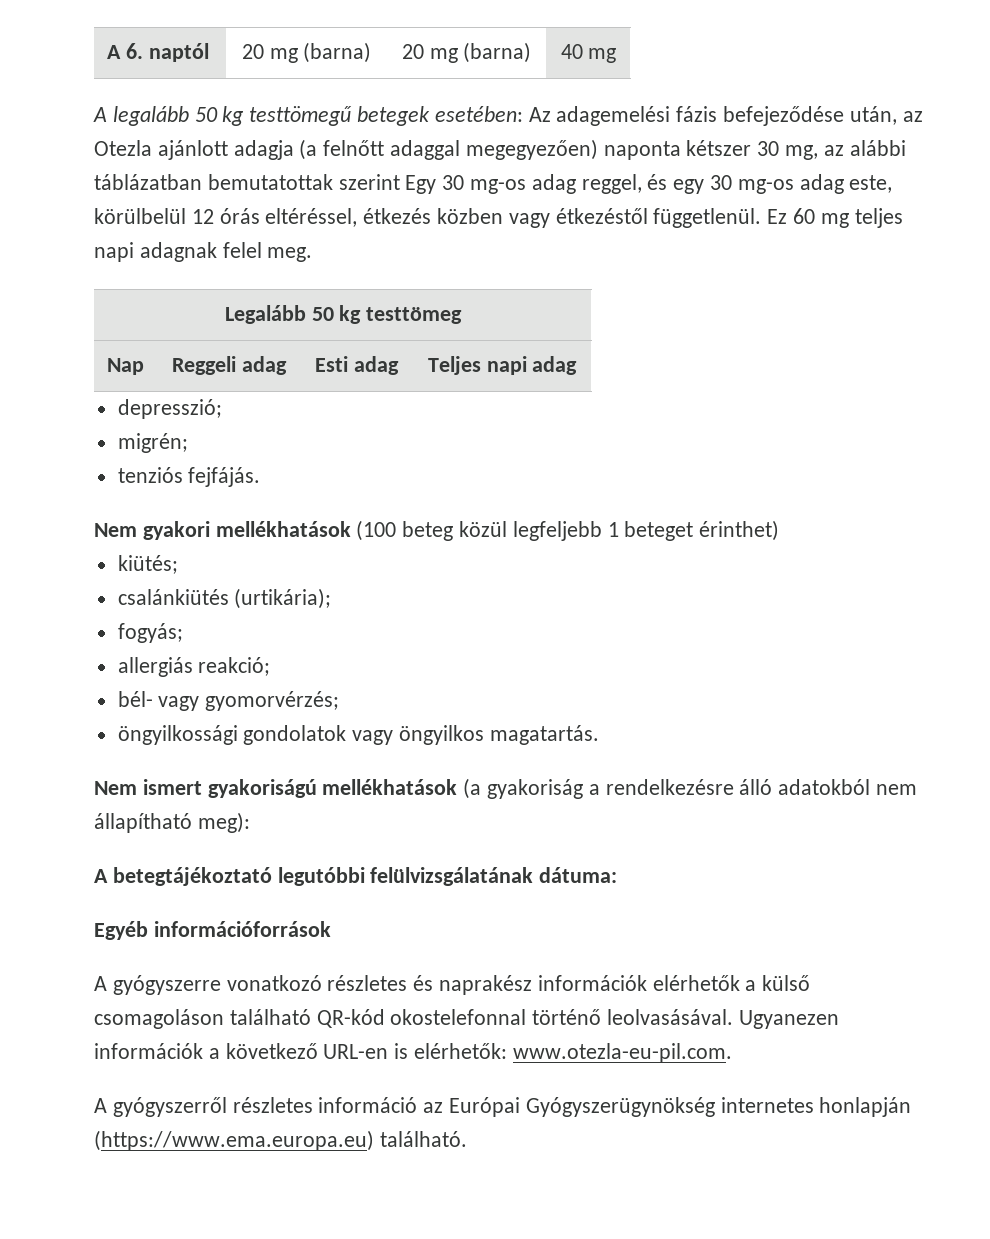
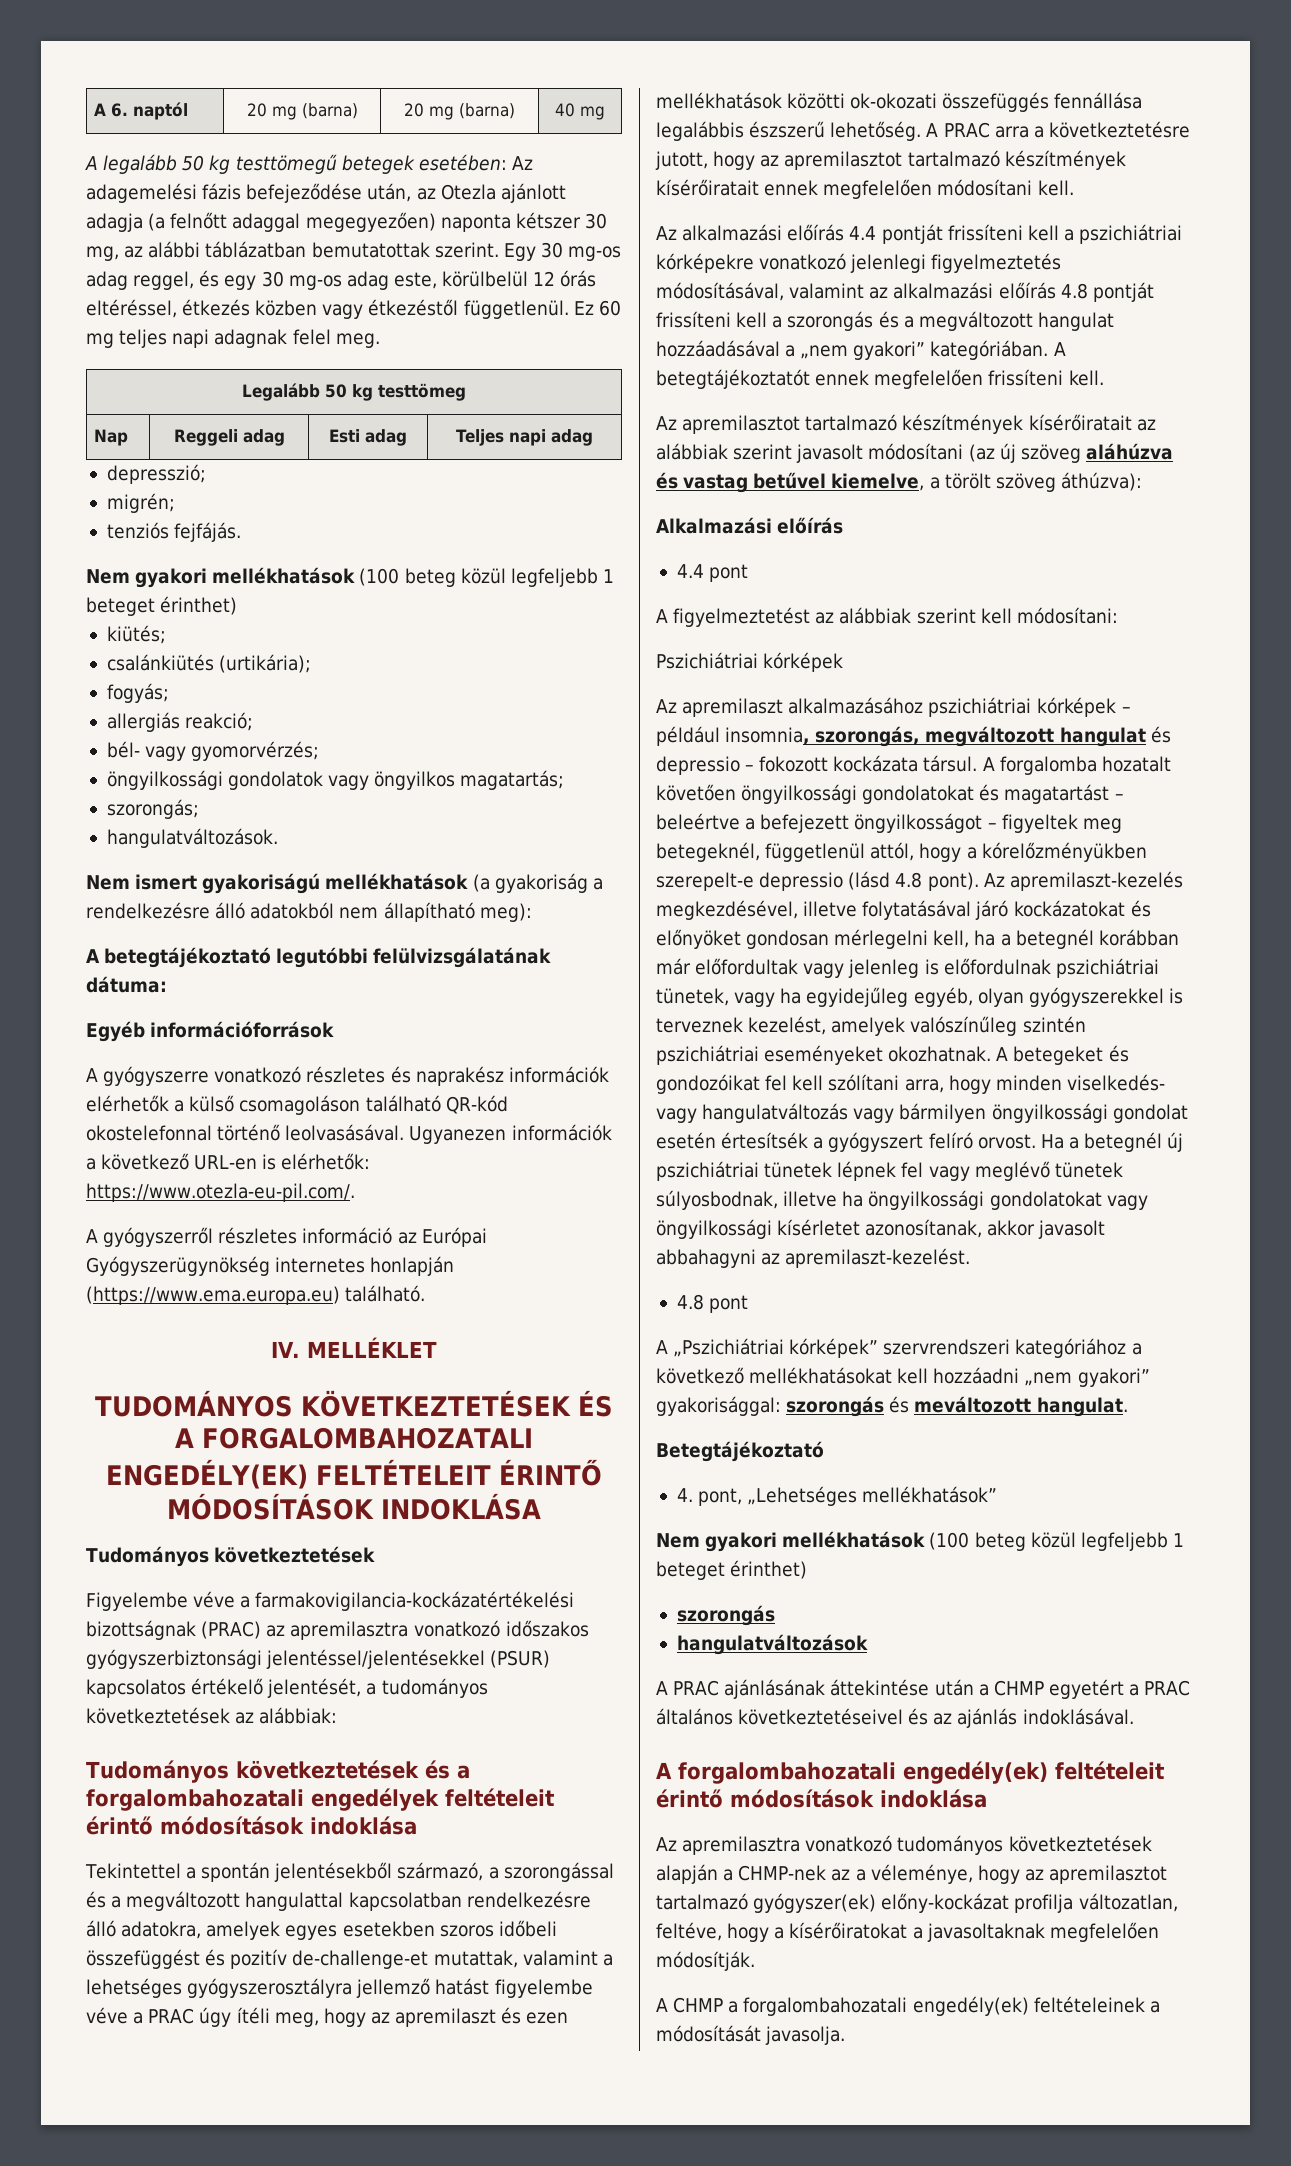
[338,174,400,190] szerint -> [434,242,499,258] szerint.
[489,725,599,745] magatartás. -> [460,770,565,790] [106,799,199,819] [106,828,278,848] magatartás; // szorongás; // hangulatváltozások.
[512,1043,732,1063] www.otezla-eu-pil.com. -> [86,1183,355,1202] https://www.otezla-eu-pil.com/.
(467, 1139) none -> [270,1337,438,1358] [95,1390,613,1417] [174,1427,534,1449] [106,1459,602,1489] [166,1493,542,1520] [86,1546,376,1567] [86,1591,575,1611] [86,1620,589,1640] [86,1649,551,1669] [86,1678,488,1698] [86,1707,338,1724] [86,1760,470,1783] [86,1788,555,1811] [86,1816,417,1835] [85,1862,614,1882] [86,1891,591,1911] [86,1920,557,1940] [86,1949,613,1969] [86,1978,593,1998] [86,2007,569,2027] [656,92,1143,112] [656,121,1190,141] [655,150,1126,170] [656,179,1074,199] [656,224,1183,244] [656,253,1062,273] [656,282,1154,302] [656,311,1114,331] [656,340,1066,360] [656,369,1105,389] [656,414,1156,434] [656,443,1173,463] [656,472,1142,493] [656,517,844,534] [676,564,749,582] [656,607,1118,627] [656,652,844,672] [656,697,1131,717] [656,726,1171,747] [656,755,1171,775] [656,784,1124,804] [656,813,1122,833] [656,842,1147,862] [656,871,1183,891] [656,900,1151,920] [656,929,1179,949] [656,958,1159,978] [656,987,1183,1007] [656,1016,1086,1036] [656,1045,1129,1065] [656,1074,1165,1094] [656,1103,1188,1123] [656,1132,1184,1152] [656,1161,1123,1181] [656,1190,1148,1210] [656,1219,1106,1239] [656,1248,971,1268] [676,1294,749,1313] [656,1338,1142,1358] [656,1367,1150,1387] [656,1396,1128,1417] [656,1441,824,1462] [676,1486,998,1506] [656,1531,1184,1552] [656,1560,808,1580] [676,1605,775,1626] [676,1634,868,1655] [656,1679,1191,1699] [656,1708,1134,1728] [656,1761,1165,1784] [656,1789,987,1808] [656,1835,1153,1855] [656,1864,1168,1884] [656,1893,1178,1913] [656,1922,1159,1942] [656,1951,755,1971] [656,1996,1160,2016] [656,2025,846,2045] // IV. MELLÉKLET // TUDOMÁNYOS KÖVETKEZTETÉSEK ÉS A FORGALOMBAHOZATALI ENGEDÉLY(EK) FELTÉTELEIT ÉRINTŐ MÓDOSÍTÁSOK INDOKLÁSA // Tudományos következtetések // Figyelembe véve a farmakovigilancia-kockázatértékelési bizottságnak (PRAC) az apremilasztra vonatkozó időszakos gyógyszerbiztonsági jelentéssel/jelentésekkel (PSUR) kapcsolatos értékelő jelentését, a tudományos következtetések az alábbiak: // Tudományos következtetések és a forgalombahozatali engedélyek feltételeit érintő módosítások indoklása // Tekintettel a spontán jelentésekből származó, a szorongással és a megváltozott hangulattal kapcsolatban rendelkezésre álló adatokra, amelyek egyes esetekben szoros időbeli összefüggést és pozitív de-challenge-et mutattak, valamint a lehetséges gyógyszerosztályra jellemző hatást figyelembe véve a PRAC úgy ítéli meg, hogy az apremilaszt és ezen mellékhatások közötti ok-okozati összefüggés fennállása legalábbis észszerű lehetőség. A PRAC arra a következtetésre jutott, hogy az apremilasztot tartalmazó készítmények kísérőiratait ennek megfelelően módosítani kell. // Az alkalmazási előírás 4.4 pontját frissíteni kell a pszichiátriai kórképekre vonatkozó jelenlegi figyelmeztetés módosításával, valamint az alkalmazási előírás 4.8 pontját frissíteni kell a szorongás és a megváltozott hangulat hozzáadásával a „nem gyakori” kategóriában. A betegtájékoztatót ennek megfelelően frissíteni kell. // Az apremilasztot tartalmazó készítmények kísérőiratait az alábbiak szerint javasolt módosítani (az új szöveg aláhúzva és vastag betűvel kiemelve, a törölt szöveg áthúzva): // Alkalmazási előírás // 4.4 pont // A figyelmeztetést az alábbiak szerint kell módosítani: // Pszichiátriai kórképek // Az apremilaszt alkalmazásához pszichiátriai kórképek – például insomnia, szorongás, megváltozott hangulat és depressio – fokozott kockázata társul. A forgalomba hozatalt követően öngyilkossági gondolatokat és magatartást – beleértve a befejezett öngyilkosságot – figyeltek meg betegeknél, függetlenül attól, hogy a kórelőzményükben szerepelt-e depressio (lásd 4.8 pont). Az apremilaszt-kezelés megkezdésével, illetve folytatásával járó kockázatokat és előnyöket gondosan mérlegelni kell, ha a betegnél korábban már előfordultak vagy jelenleg is előfordulnak pszichiátriai tünetek, vagy ha egyidejűleg egyéb, olyan gyógyszerekkel is terveznek kezelést, amelyek valószínűleg szintén pszichiátriai eseményeket okozhatnak. A betegeket és gondozóikat fel kell szólítani arra, hogy minden viselkedés- vagy hangulatváltozás vagy bármilyen öngyilkossági gondolat esetén értesítsék a gyógyszert felíró orvost. Ha a betegnél új pszichiátriai tünetek lépnek fel vagy meglévő tünetek súlyosbodnak, illetve ha öngyilkossági gondolatokat vagy öngyilkossági kísérletet azonosítanak, akkor javasolt abbahagyni az apremilaszt-kezelést. // 4.8 pont // A „Pszichiátriai kórképek” szervrendszeri kategóriához a következő mellékhatásokat kell hozzáadni „nem gyakori” gyakorisággal: szorongás és meváltozott hangulat. // Betegtájékoztató // 4. pont, „Lehetséges mellékhatások” // Nem gyakori mellékhatások (100 beteg közül legfeljebb 1 beteget érinthet) // szorongás // hangulatváltozások // A PRAC ajánlásának áttekintése után a CHMP egyetért a PRAC általános következtetéseivel és az ajánlás indoklásával. // A forgalombahozatali engedély(ek) feltételeit érintő módosítások indoklása // Az apremilasztra vonatkozó tudományos következtetések alapján a CHMP-nek az a véleménye, hogy az apremilasztot tartalmazó gyógyszer(ek) előny-kockázat profilja változatlan, feltéve, hogy a kísérőiratokat a javasoltaknak megfelelően módosítják. // A CHMP a forgalombahozatali engedély(ek) feltételeinek a módosítását javasolja.

